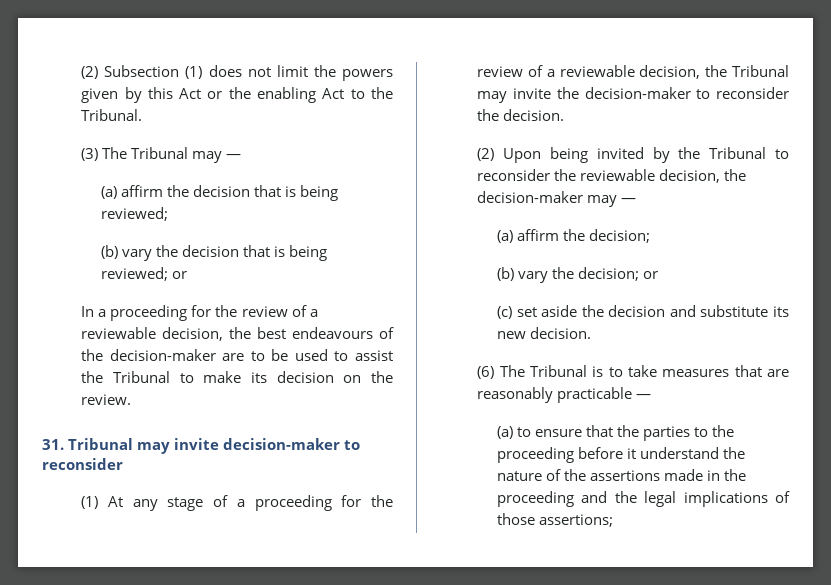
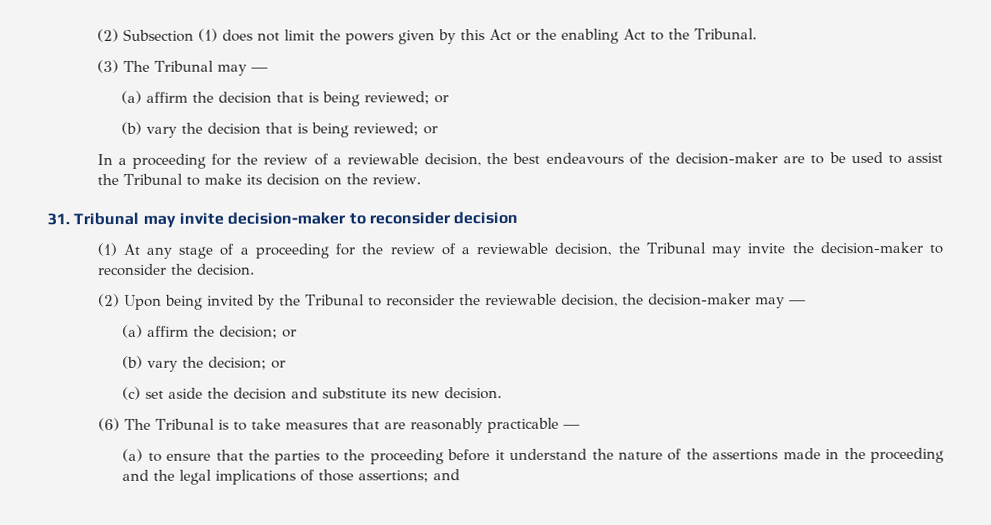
(168, 214) none -> [434,95,450,104] or
(123, 464) none -> [453,210,519,225] decision
(651, 236) none -> [282,329,298,338] or
(613, 520) none -> [433,469,461,481] and

